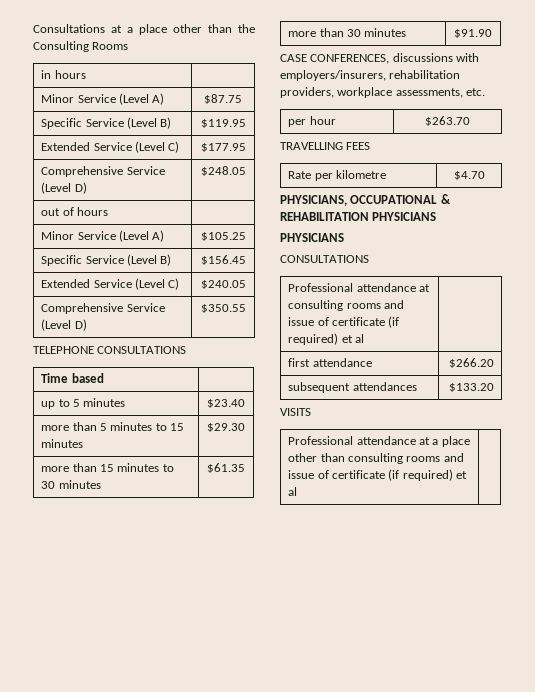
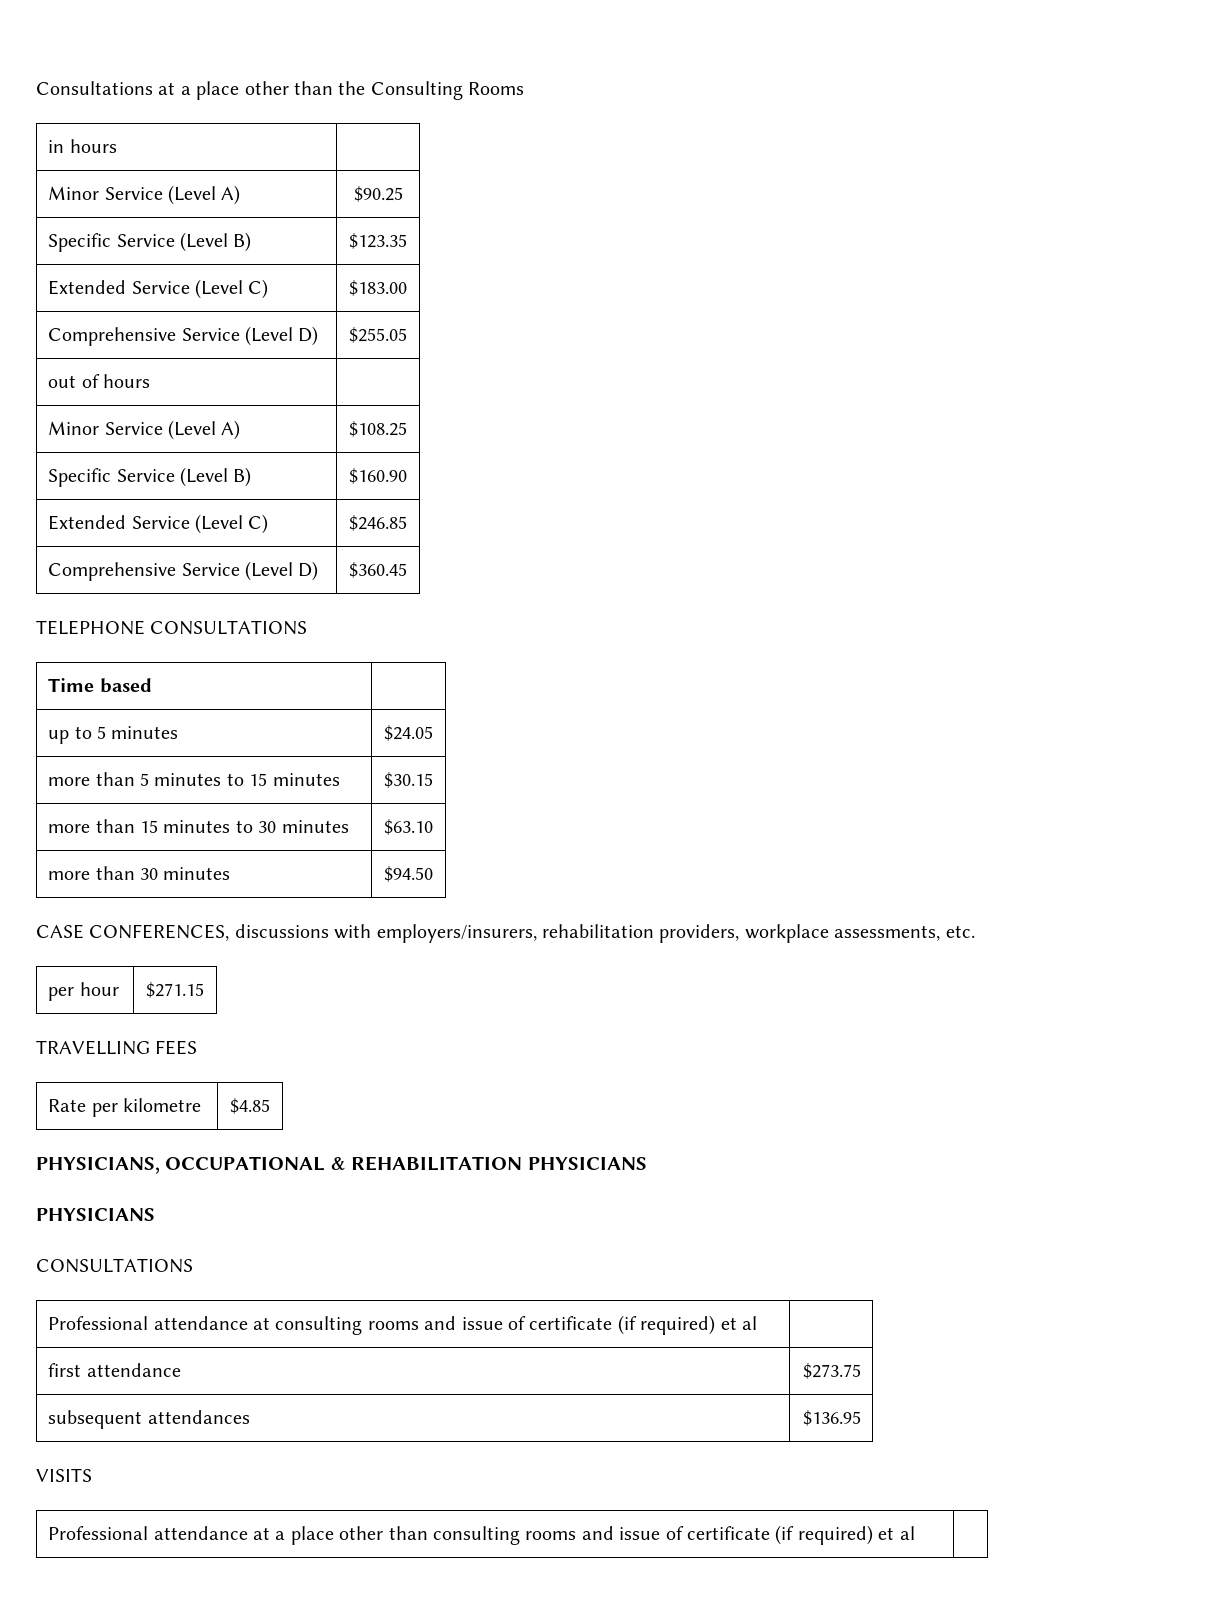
[204,94,243,104] [41,117,172,129] [200,119,246,128] [41,141,180,153] [200,143,246,152] [41,166,165,177] [41,182,87,194] [200,166,246,176] $87.75 // Specific Service (Level B) | $119.95 // Extended Service (Level C) | $177.95 // Comprehensive Service (Level D) | $248.05 -> [353,186,403,202] [48,232,252,252] [349,233,407,249] [48,279,269,299] [349,280,407,296] [48,326,319,346] [349,327,407,343] $90.25 // Specific Service (Level B) | $123.35 // Extended Service (Level C) | $183.00 // Comprehensive Service (Level D) | $255.05
[200,232,246,241] [41,254,172,266] [200,255,246,265] [41,278,180,290] [200,280,246,289] [41,303,165,314] [41,319,87,331] [200,304,246,313] $105.25 // Specific Service (Level B) | $156.45 // Extended Service (Level C) | $240.05 // Comprehensive Service (Level D) | $350.55 -> [349,421,407,437] [48,467,252,487] [349,468,407,484] [48,514,269,534] [349,515,407,531] [48,561,319,581] [349,562,407,578] $108.25 // Specific Service (Level B) | $160.90 // Extended Service (Level C) | $246.85 // Comprehensive Service (Level D) | $360.45
[207,399,246,408] $23.40 -> [384,725,433,741] $24.05
[207,423,246,432] $29.30 -> [384,772,433,788] $30.15
[207,463,246,473] $61.35 -> [384,819,433,835] $63.10
[454,29,492,38] $91.90 -> [384,866,433,882] $94.50
[425,116,470,126] $263.70 -> [146,982,204,998] $271.15
[453,171,485,180] $4.70 -> [229,1098,270,1114] $4.85
[448,358,494,368] $266.20 -> [802,1363,861,1379] $273.75
[448,383,494,392] $133.20 -> [802,1410,861,1426] $136.95

